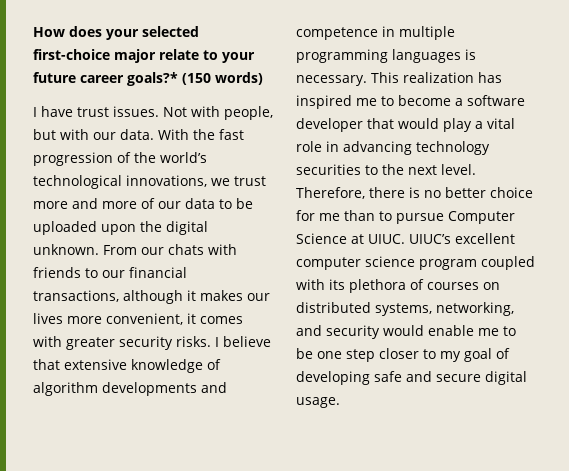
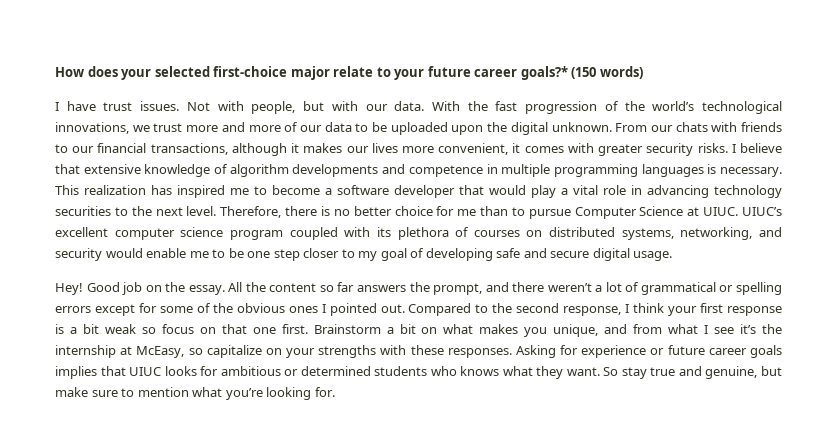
(340, 402) none -> [55,282,782,295] [55,303,783,316] [55,324,783,337] [55,345,782,358] [55,366,782,379] [55,387,335,400] // Hey! Good job on the essay. All the content so far answers the prompt, and there weren’t a lot of grammatical or spelling errors except for some of the obvious ones I pointed out. Compared to the second response, I think your first response is a bit weak so focus on that one first. Brainstorm a bit on what makes you unique, and from what I see it’s the internship at McEasy, so capitalize on your strengths with these responses. Asking for experience or future career goals implies that UIUC looks for ambitious or determined students who knows what they want. So stay true and genuine, but make sure to mention what you’re looking for.

